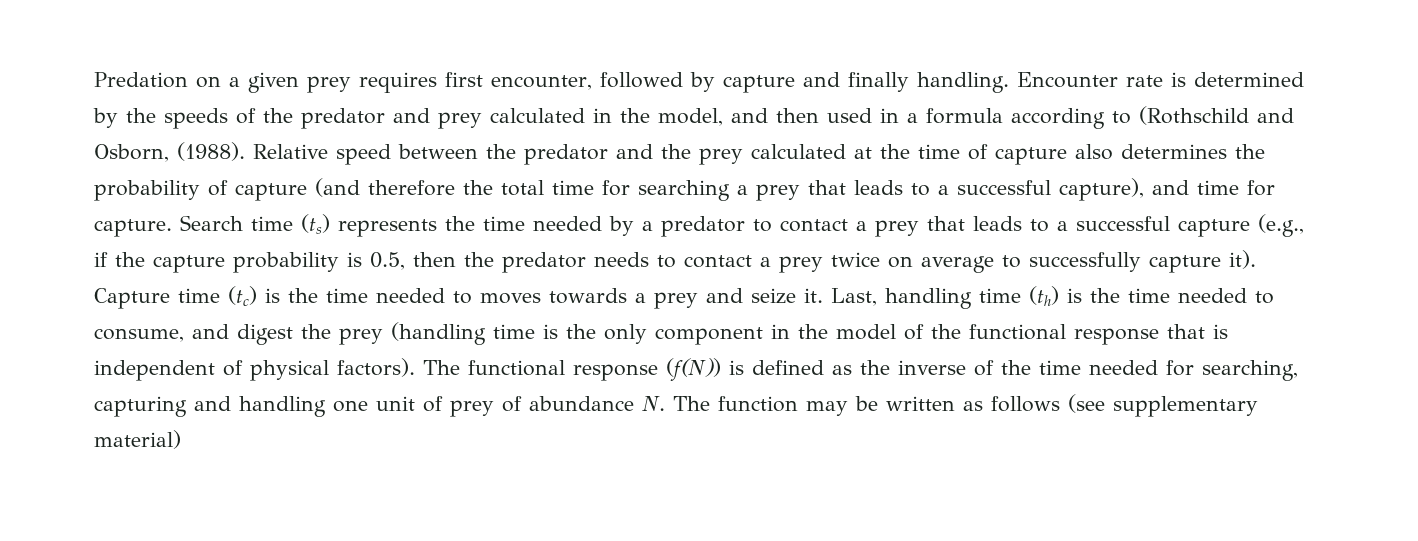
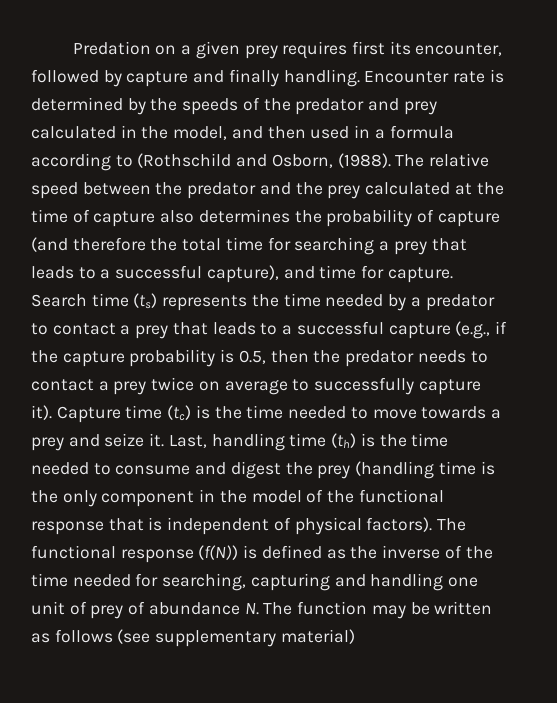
(483, 79) none -> [389,41,411,55] its
[253,144,328,159] Relative -> [395,153,490,167] The relative
[480,293,541,304] moves -> [372,409,417,419] move
[94,328,184,342] consume, -> [115,465,191,475] consume

